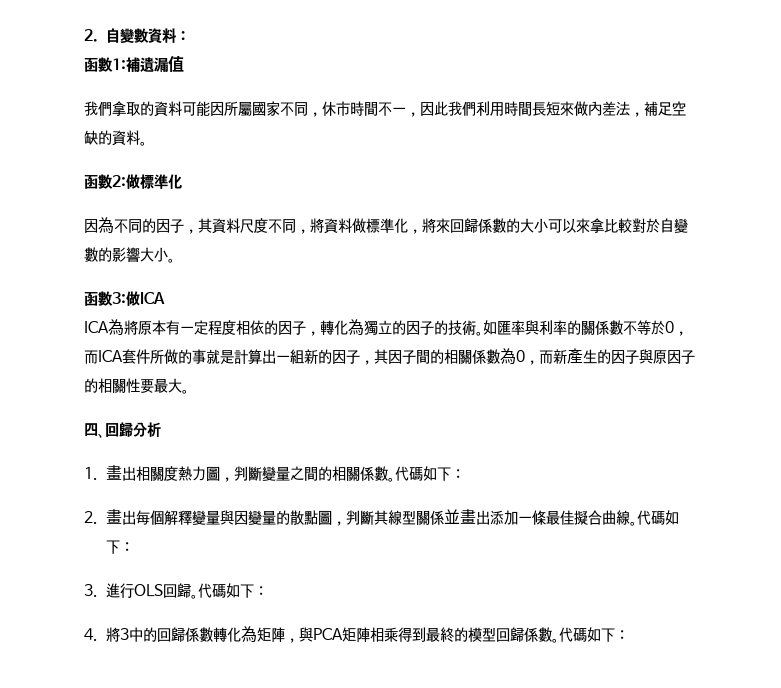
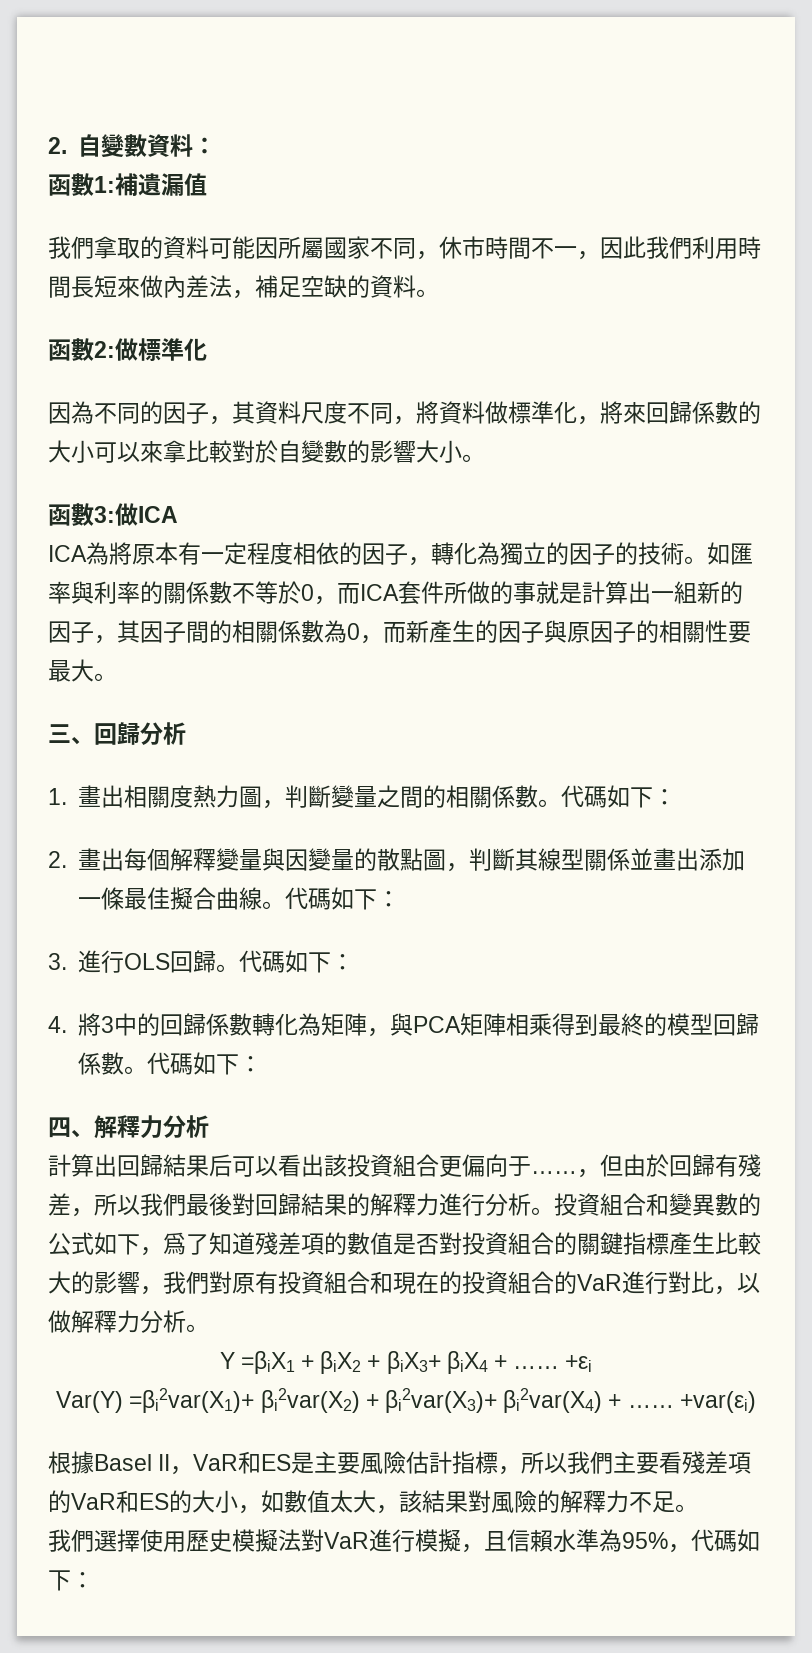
[84,423,98,437] 四 -> [48,724,71,743] 三
(630, 635) none -> [48,1115,209,1139] [48,1154,761,1178] [48,1193,761,1217] [48,1232,761,1256] [48,1271,760,1295] [48,1310,209,1333] [219,1351,593,1374] [56,1388,756,1413] [48,1451,752,1475] [48,1490,698,1514] [48,1529,760,1553] [48,1570,94,1591] // 四、解釋力分析 // 計算出回歸結果后可以看出該投資組合更偏向于……，但由於回歸有殘差，所以我們最後對回歸結果的解釋力進行分析。投資組合和變異數的公式如下，爲了知道殘差項的數值是否對投資組合的關鍵指標產生比較大的影響，我們對原有投資組合和現在的投資組合的VaR進行對比，以做解釋力分析。 // Y =βiX1 + βiX2 + βiX3+ βiX4 + …… +εi // Var(Y) =βi2var(X1)+ βi2var(X2) + βi2var(X3)+ βi2var(X4) + …… +var(εi) // 根據Basel II，VaR和ES是主要風險估計指標，所以我們主要看殘差項的VaR和ES的大小，如數值太大，該結果對風險的解釋力不足。 // 我們選擇使用歷史模擬法對VaR進行模擬，且信賴水準為95%，代碼如下：

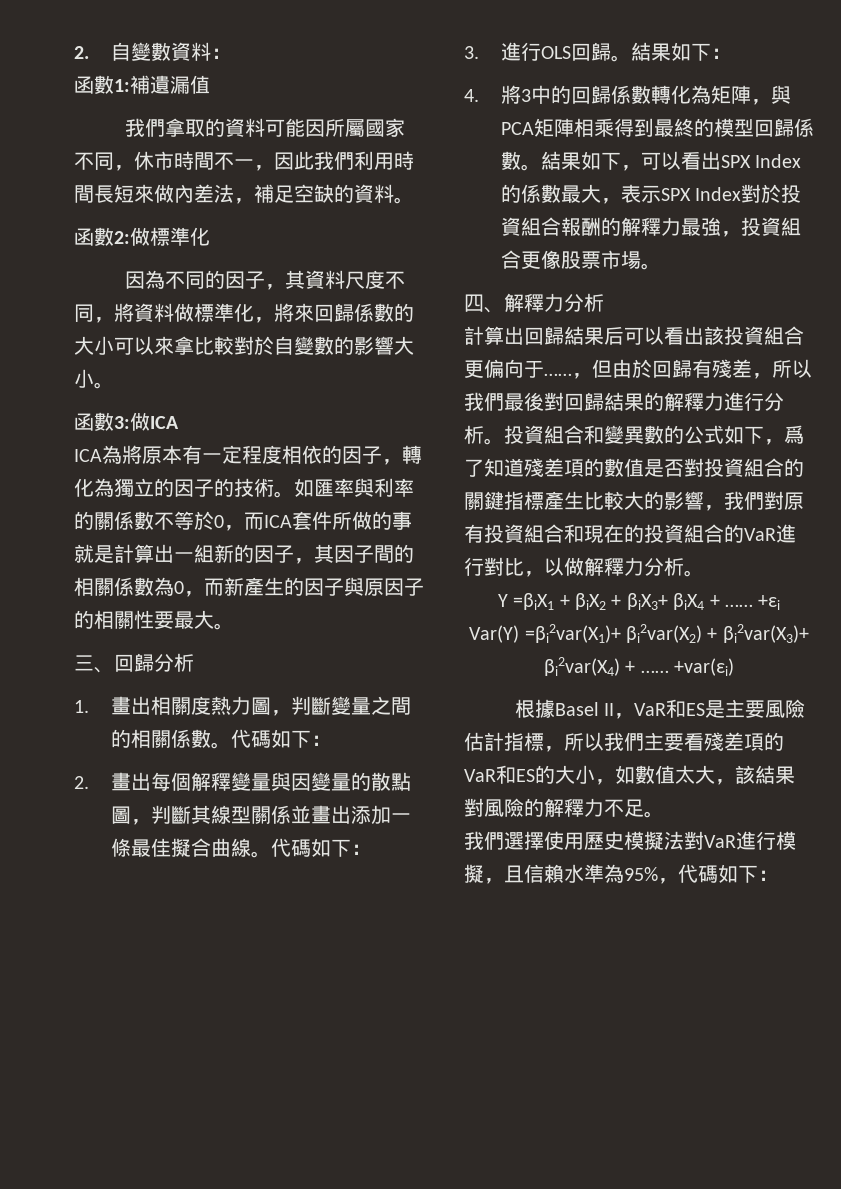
[239,950,286,973] 代碼 -> [630,42,671,61] 結果
[147,1052,263,1075] 代碼如下： -> [540,151,802,171] [500,184,802,204] [500,217,801,237] [500,250,661,270] 結果如下，可以看出SPX Index的係數最大，表示SPX Index對於投資組合報酬的解釋力最強，投資組合更像股票市場。

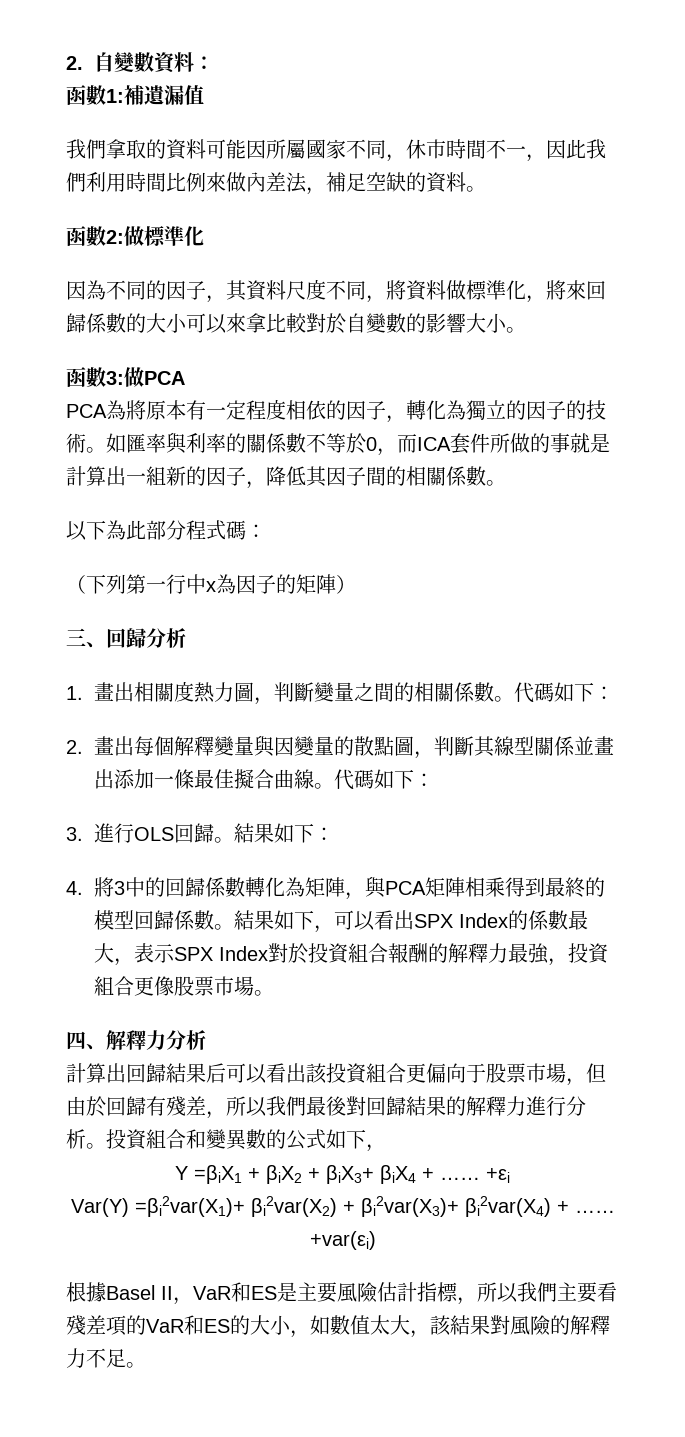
[94,184,134,203] 長短 -> [166,172,206,192] 比例
[150,416,179,429] [74,449,102,462] ICA // ICA -> [144,371,185,385] [66,404,107,418] PCA // PCA
(314, 561) none -> [266,466,306,486] 降低
[154,577,424,597] [74,610,234,630] 為0，而新產生的因子與原因子的相關性要最大。 -> [486,480,506,486] [66,520,266,541] [66,574,356,594] 。 // 以下為此部分程式碼： // （下列第一行中x為因子的矩陣）
[544,373,572,376] …… -> [486,1063,566,1083] 股票市場
[784,425,804,444] [464,458,804,477] [464,491,804,511] [464,524,796,543] [464,557,704,577] 爲了知道殘差項的數值是否對投資組合的關鍵指標產生比較大的影響，我們對原有投資組合和現在的投資組合的VaR進行對比，以做解釋力分析。 -> (386, 1148) none
[464,831,796,850] [464,864,778,884] // 我們選擇使用歷史模擬法對VaR進行模擬，且信賴水準為95%，代碼如下： -> (146, 1365) none

